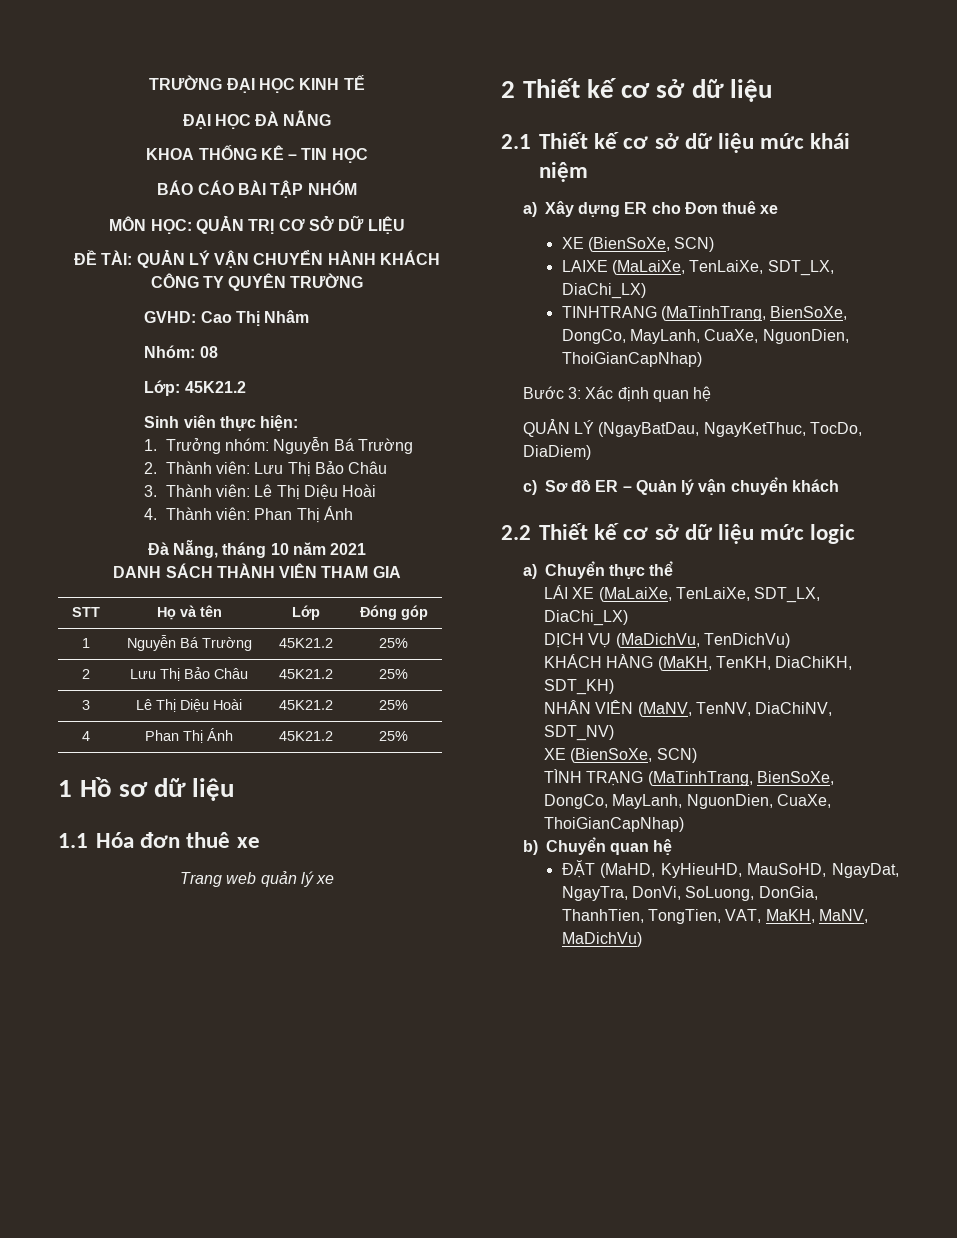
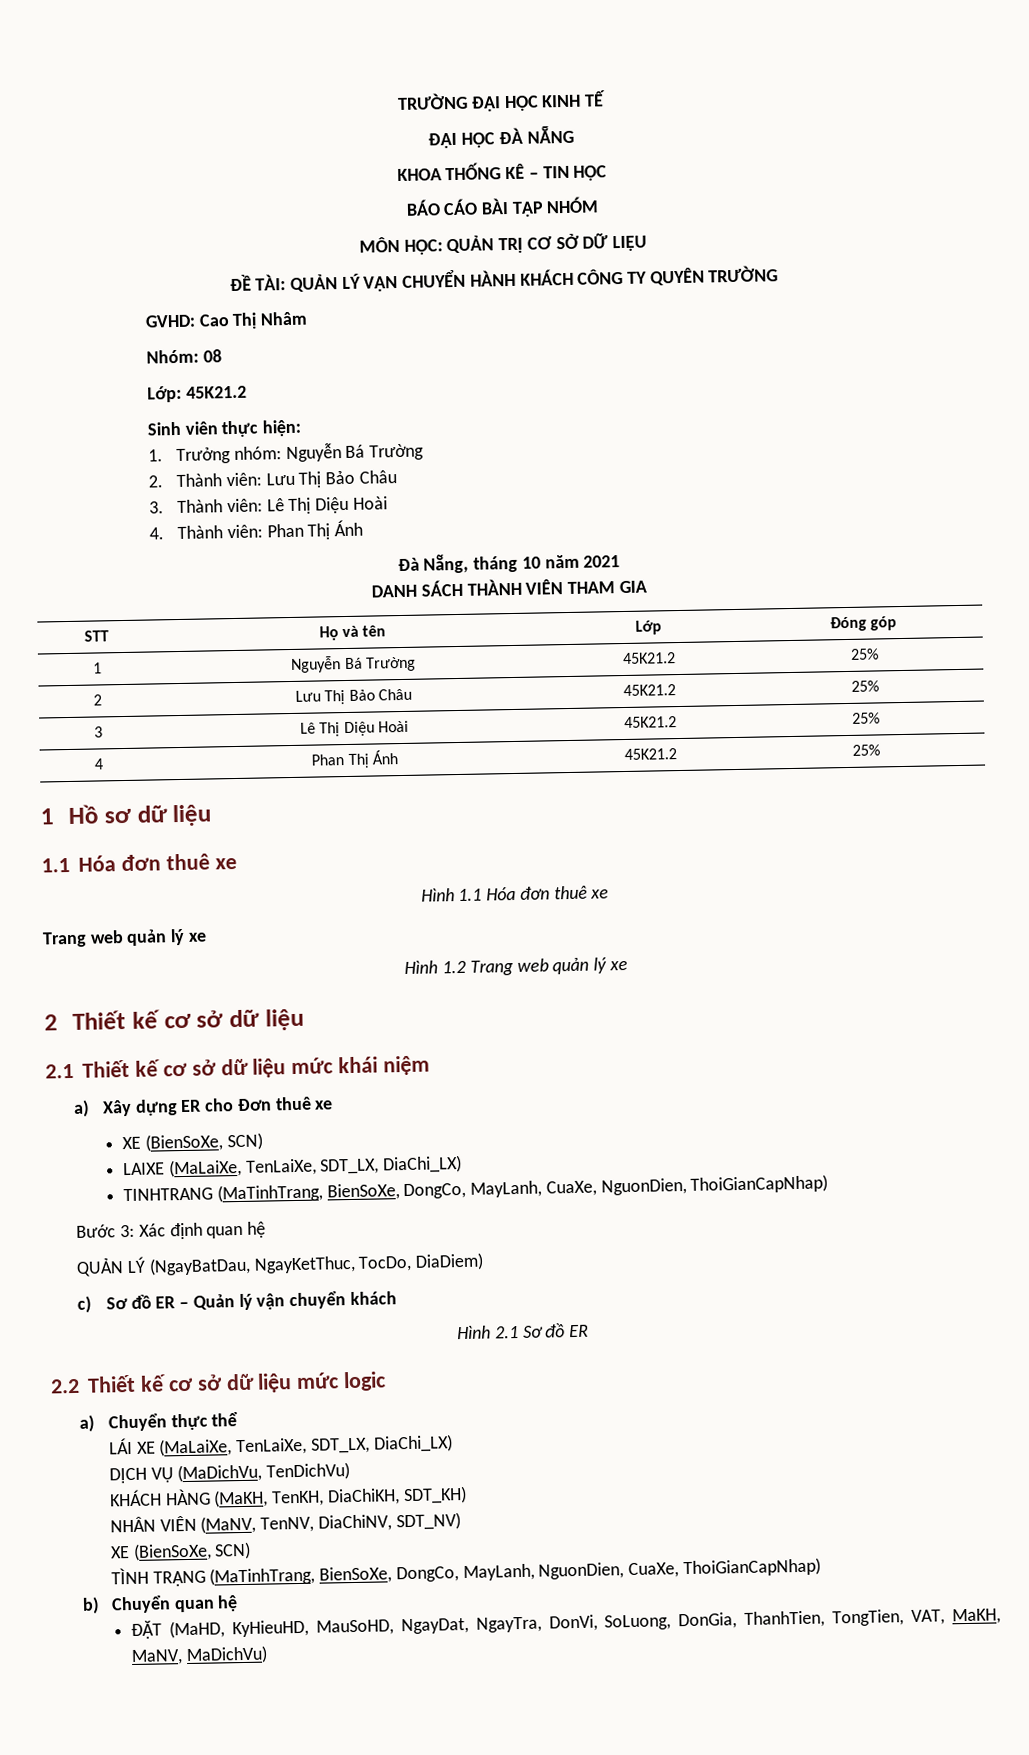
(260, 842) none -> [420,885,610,902] [42,928,207,948] [404,960,467,974] Hình 1.1 Hóa đơn thuê xe // Trang web quản lý xe // Hình 1.2
(840, 485) none -> [457,1323,589,1340] // Hình 2.1 Sơ đồ ER

